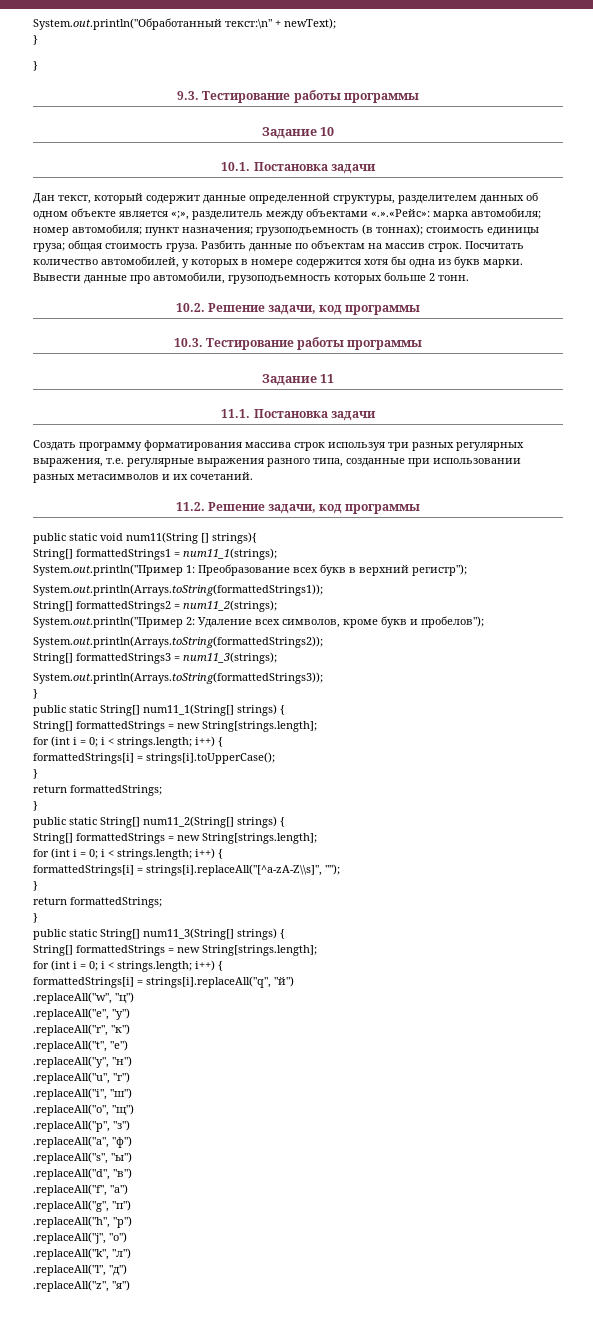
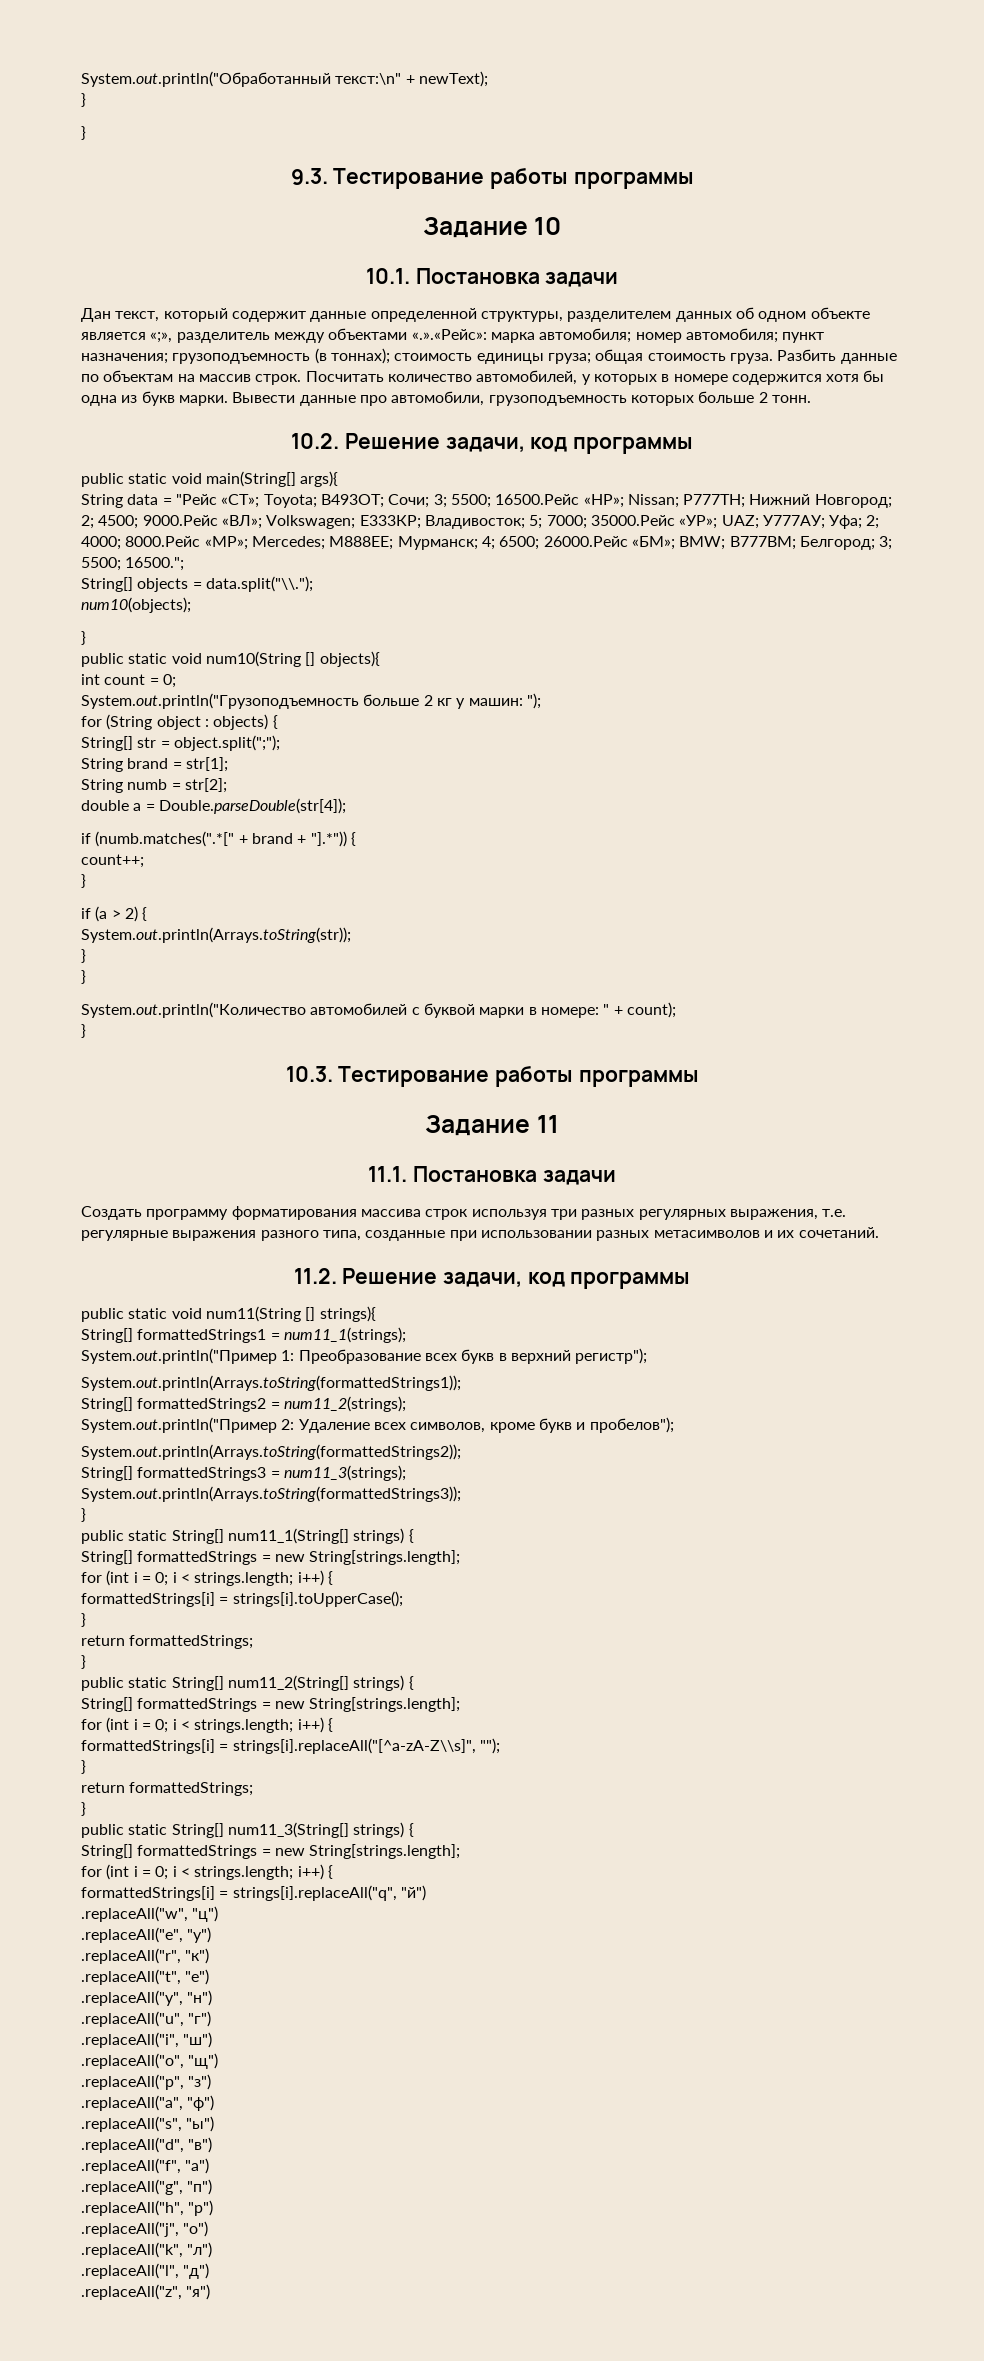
(421, 310) none -> [81,471,339,487] [81,494,892,508] [81,515,880,529] [81,536,893,550] [81,557,185,571] [81,576,313,592] [81,597,191,613] [81,631,86,645] [81,651,380,667] [81,674,176,688] [81,693,541,709] [81,714,278,730] [81,735,280,751] [81,757,228,772] [81,778,227,793] [81,798,346,814] [81,831,356,847] [81,854,144,868] [81,874,86,888] [81,906,148,922] [81,927,351,943] [81,949,86,963] [81,970,86,984] [81,1002,676,1018] [81,1024,86,1038] // public static void main(String[] args){ // String data = "Рейс «СТ»; Toyota; В493ОТ; Сочи; 3; 5500; 16500.Рейс «НР»; Nissan; P777ТН; Нижний Новгород; 2; 4500; 9000.Рейс «ВЛ»; Volkswagen; Е333КР; Владивосток; 5; 7000; 35000.Рейс «УР»; UAZ; У777АУ; Уфа; 2; 4000; 8000.Рейс «МР»; Mercedes; М888ЕЕ; Мурманск; 4; 6500; 26000.Рейс «БМ»; BMW; В777ВМ; Белгород; 3; 5500; 16500."; // String[] objects = data.split("\\."); // num10(objects); // } // public static void num10(String [] objects){ // int count = 0; // System.out.println("Грузоподъемность больше 2 кг у машин: "); // for (String object : objects) { // String[] str = object.split(";"); // String brand = str[1]; // String numb = str[2]; // double a = Double.parseDouble(str[4]); // if (numb.matches(".*[" + brand + "].*")) { // count++; // } // if (a > 2) { // System.out.println(Arrays.toString(str)); // } // } // System.out.println("Количество автомобилей с буквой марки в номере: " + count); // }

